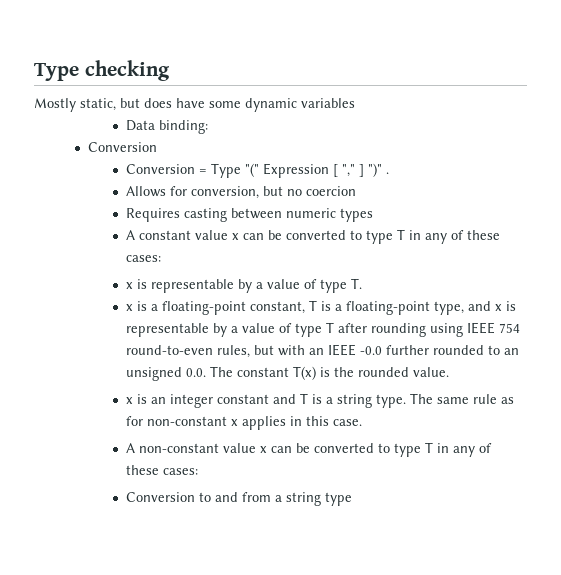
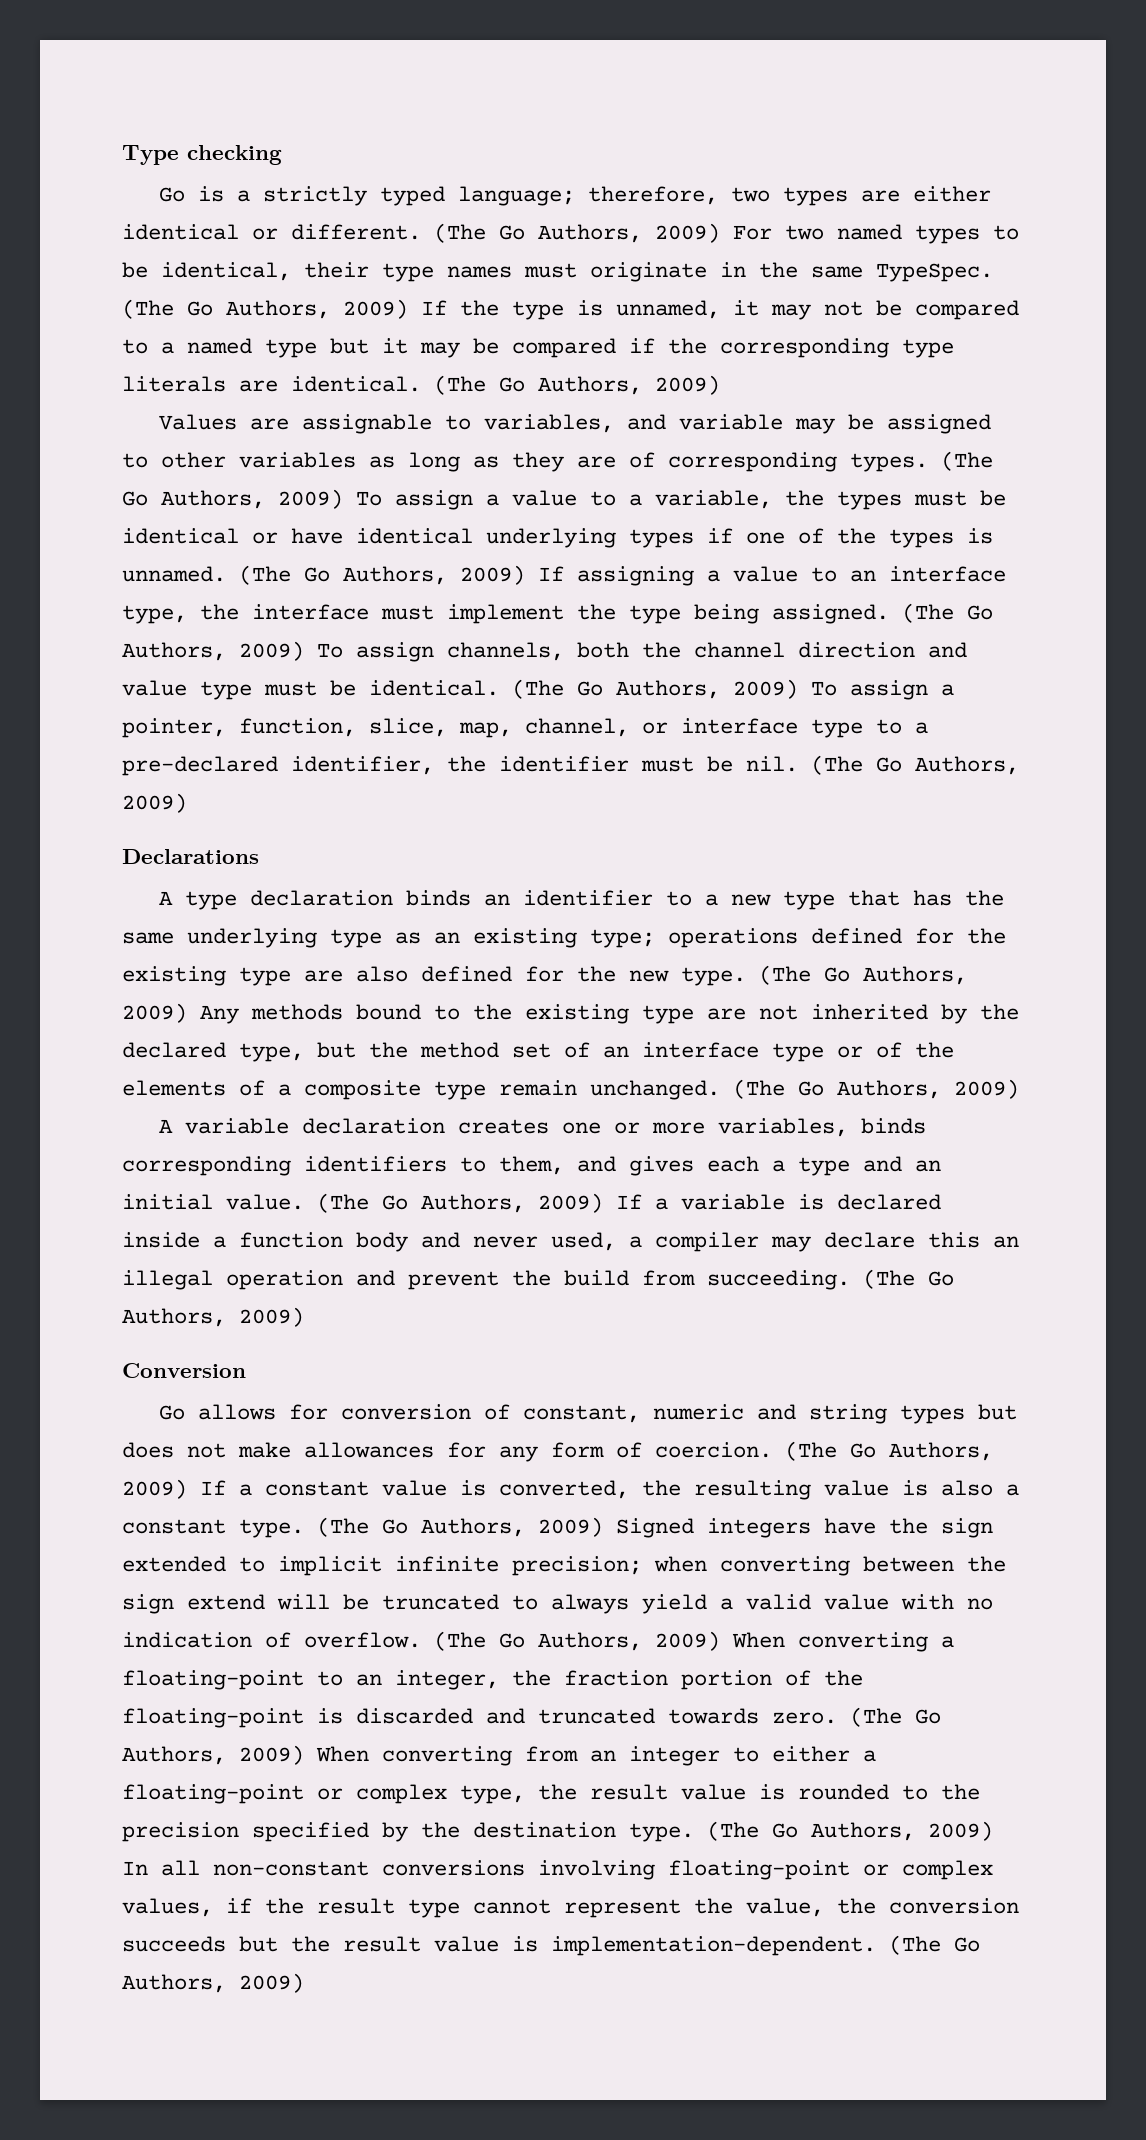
[34,98,355,112] [126,120,209,134] [88,142,158,152] [126,163,390,178] [126,186,357,199] [126,208,374,222] [126,229,501,244] [126,255,162,262] [126,278,363,293] [126,300,517,315] [126,322,521,337] [126,344,520,358] [126,366,450,381] [126,393,515,408] [126,416,363,430] [126,442,493,457] [126,465,199,475] [126,492,353,506] Mostly static, but does have some dynamic variables // Data binding: // Conversion // Conversion = Type "(" Expression [ "," ] ")" . // Allows for conversion, but no coercion // Requires casting between numeric types // A constant value x can be converted to type T in any of these cases: // x is representable by a value of type T. // x is a floating-point constant, T is a floating-point type, and x is representable by a value of type T after rounding using IEEE 754 round-to-even rules, but with an IEEE -0.0 further rounded to an unsigned 0.0. The constant T(x) is the rounded value. // x is an integer constant and T is a string type. The same rule as for non-constant x applies in this case. // A non-constant value x can be converted to type T in any of these cases: // Conversion to and from a string type -> [158,186,991,206] [122,223,1019,244] [122,262,993,282] [122,299,1019,320] [122,338,954,358] [122,375,720,395] [158,414,991,434] [122,451,993,472] [122,489,1006,510] [122,528,993,548] [122,565,1006,586] [122,603,993,624] [122,641,967,662] [122,679,954,700] [122,718,928,738] [122,755,1019,776] [122,793,187,813] [122,849,259,864] [158,890,1004,910] [122,928,1006,948] [122,965,967,986] [122,1003,1019,1024] [122,1042,954,1062] [122,1079,1019,1100] [158,1118,926,1137] [122,1156,941,1176] [122,1193,941,1213] [122,1232,1019,1252] [122,1269,954,1290] [122,1307,304,1327] [122,1363,246,1378] [158,1404,1017,1424] [122,1441,993,1462] [122,1479,1019,1500] [122,1517,993,1538] [122,1556,1006,1576] [122,1594,993,1614] [122,1631,954,1652] [122,1670,863,1690] [122,1707,941,1728] [122,1745,876,1766] [122,1784,980,1804] [122,1821,993,1842] [122,1860,993,1880] [122,1898,1019,1918] [122,1935,980,1956] [122,1973,304,1993] Go is a strictly typed language; therefore, two types are either identical or different. (The Go Authors, 2009) For two named types to be identical, their type names must originate in the same TypeSpec. (The Go Authors, 2009) If the type is unnamed, it may not be compared to a named type but it may be compared if the corresponding type literals are identical. (The Go Authors, 2009) // Values are assignable to variables, and variable may be assigned to other variables as long as they are of corresponding types. (The Go Authors, 2009) To assign a value to a variable, the types must be identical or have identical underlying types if one of the types is unnamed. (The Go Authors, 2009) If assigning a value to an interface type, the interface must implement the type being assigned. (The Go Authors, 2009) To assign channels, both the channel direction and value type must be identical. (The Go Authors, 2009) To assign a pointer, function, slice, map, channel, or interface type to a pre-declared identifier, the identifier must be nil. (The Go Authors, 2009) // Declarations // A type declaration binds an identifier to a new type that has the same underlying type as an existing type; operations defined for the existing type are also defined for the new type. (The Go Authors, 2009) Any methods bound to the existing type are not inherited by the declared type, but the method set of an interface type or of the elements of a composite type remain unchanged. (The Go Authors, 2009) // A variable declaration creates one or more variables, binds corresponding identifiers to them, and gives each a type and an initial value. (The Go Authors, 2009) If a variable is declared inside a function body and never used, a compiler may declare this an illegal operation and prevent the build from succeeding. (The Go Authors, 2009) // Conversion // Go allows for conversion of constant, numeric and string types but does not make allowances for any form of coercion. (The Go Authors, 2009) If a constant value is converted, the resulting value is also a constant type. (The Go Authors, 2009) Signed integers have the sign extended to implicit infinite precision; when converting between the sign extend will be truncated to always yield a valid value with no indication of overflow. (The Go Authors, 2009) When converting a floating-point to an integer, the fraction portion of the floating-point is discarded and truncated towards zero. (The Go Authors, 2009) When converting from an integer to either a floating-point or complex type, the result value is rounded to the precision specified by the destination type. (The Go Authors, 2009) In all non-constant conversions involving floating-point or complex values, if the result type cannot represent the value, the conversion succeeds but the result value is implementation-dependent. (The Go Authors, 2009)

